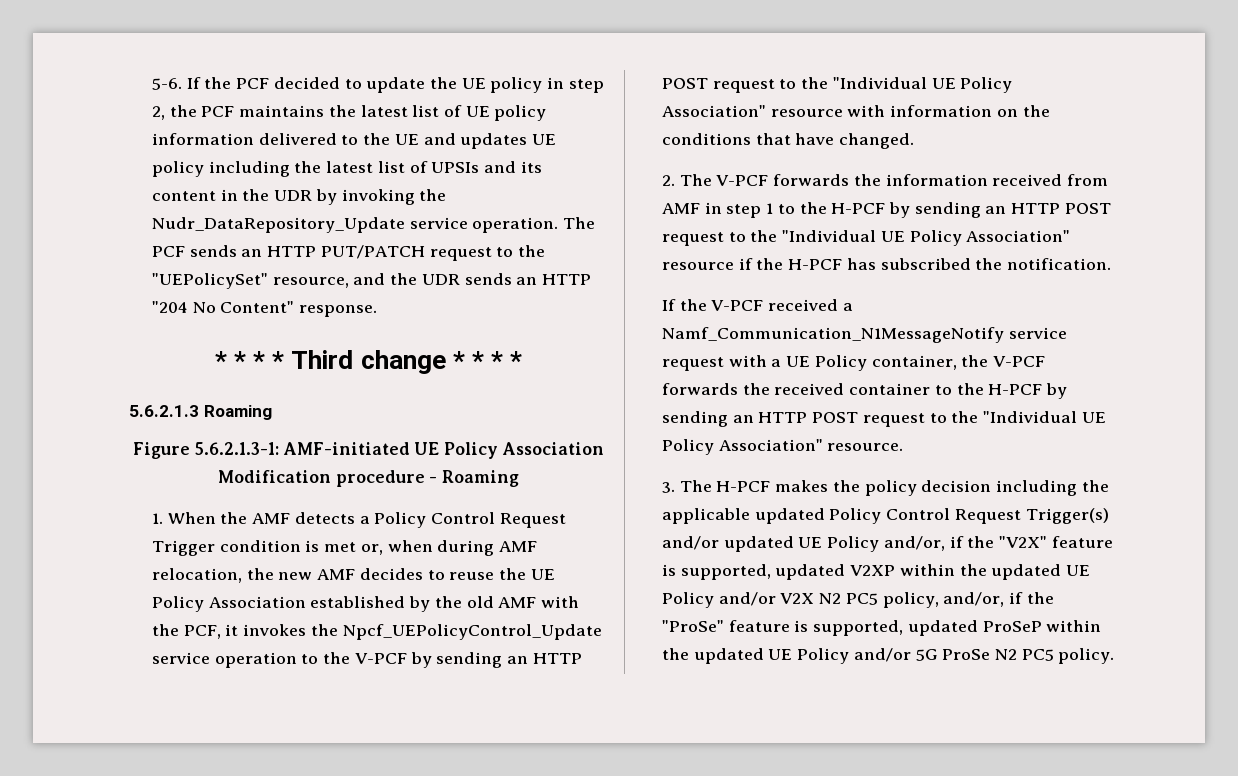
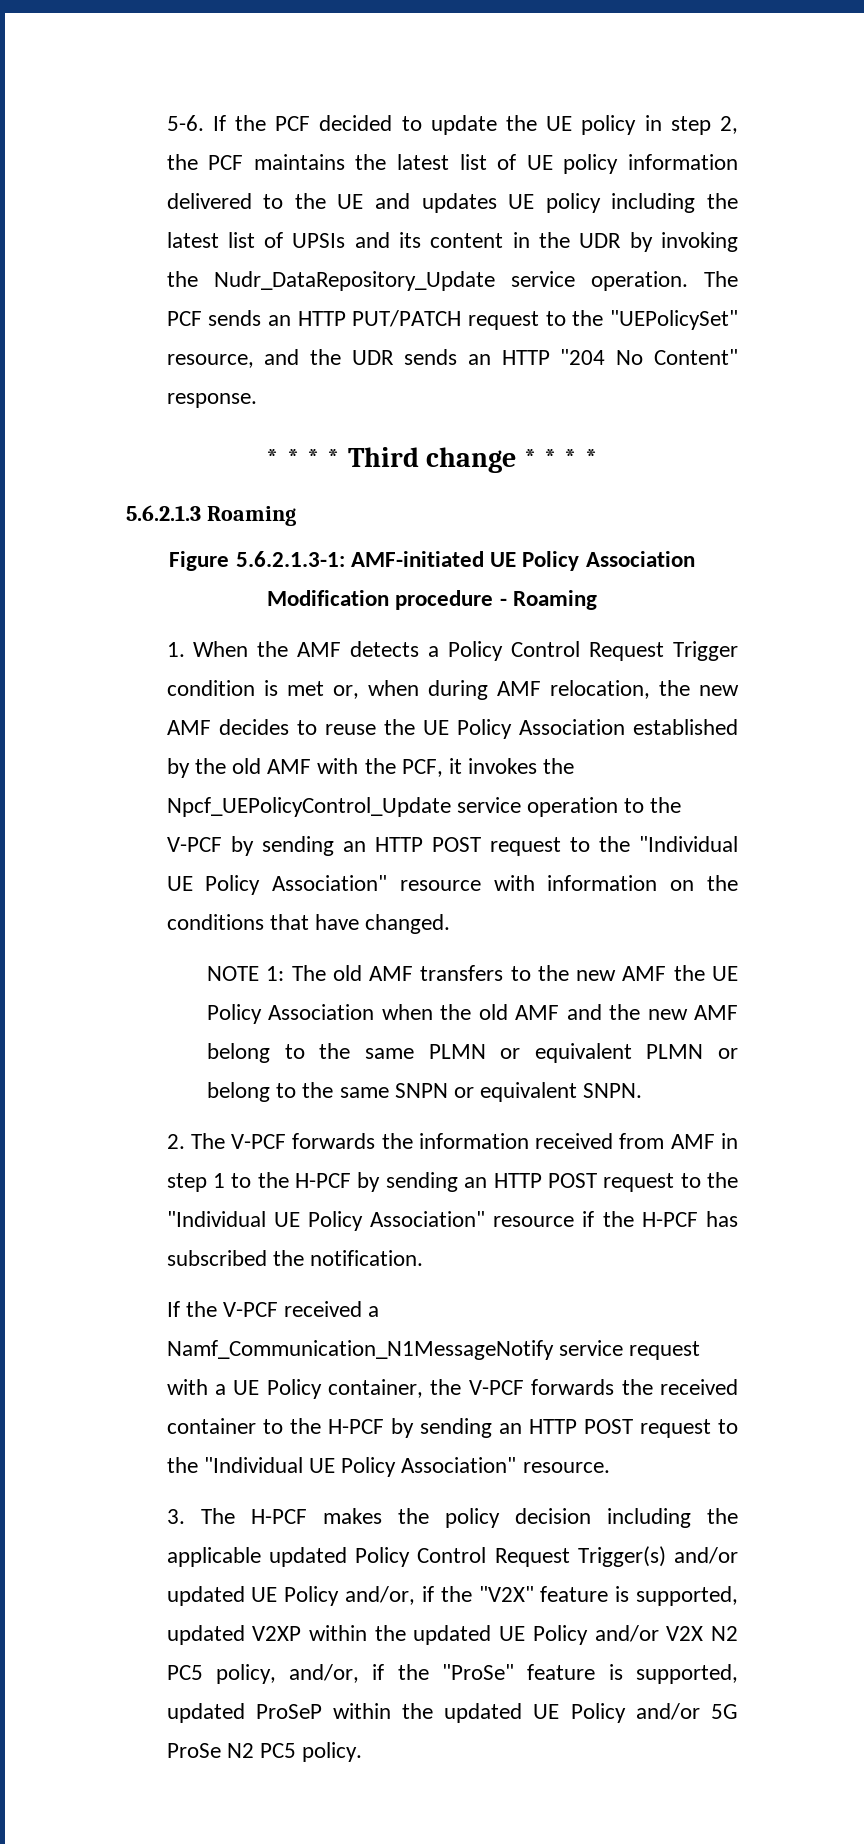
(915, 141) none -> [207,965,738,981] [207,1004,738,1024] [207,1043,738,1063] [207,1082,643,1102] // NOTE 1: The old AMF transfers to the new AMF the UE Policy Association when the old AMF and the new AMF belong to the same PLMN or equivalent PLMN or belong to the same SNPN or equivalent SNPN.

